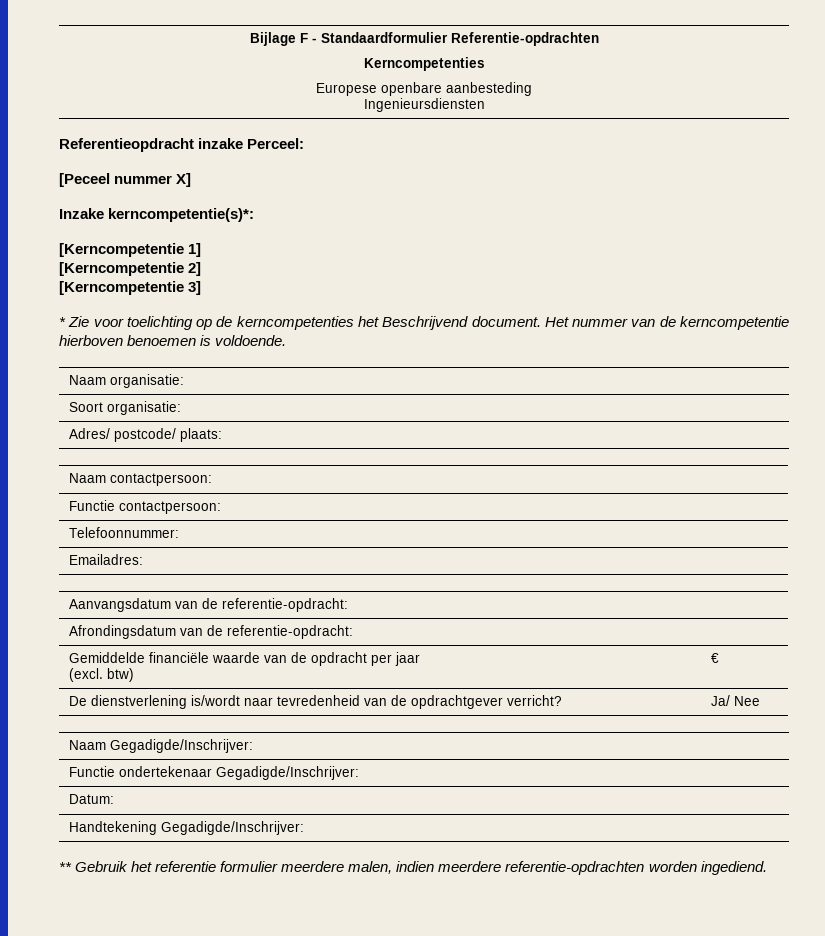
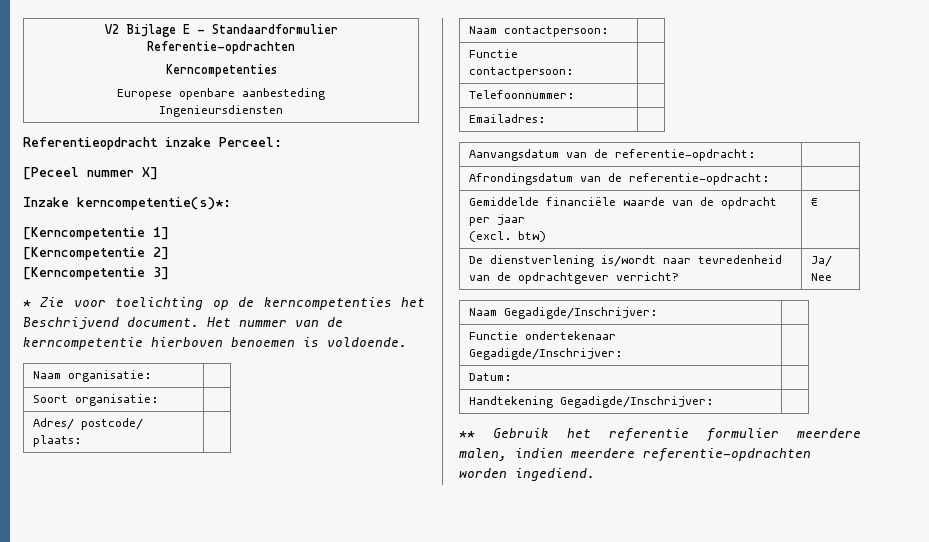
[249,32,308,46] Bijlage F -> [104,24,190,37] V2 Bijlage E

